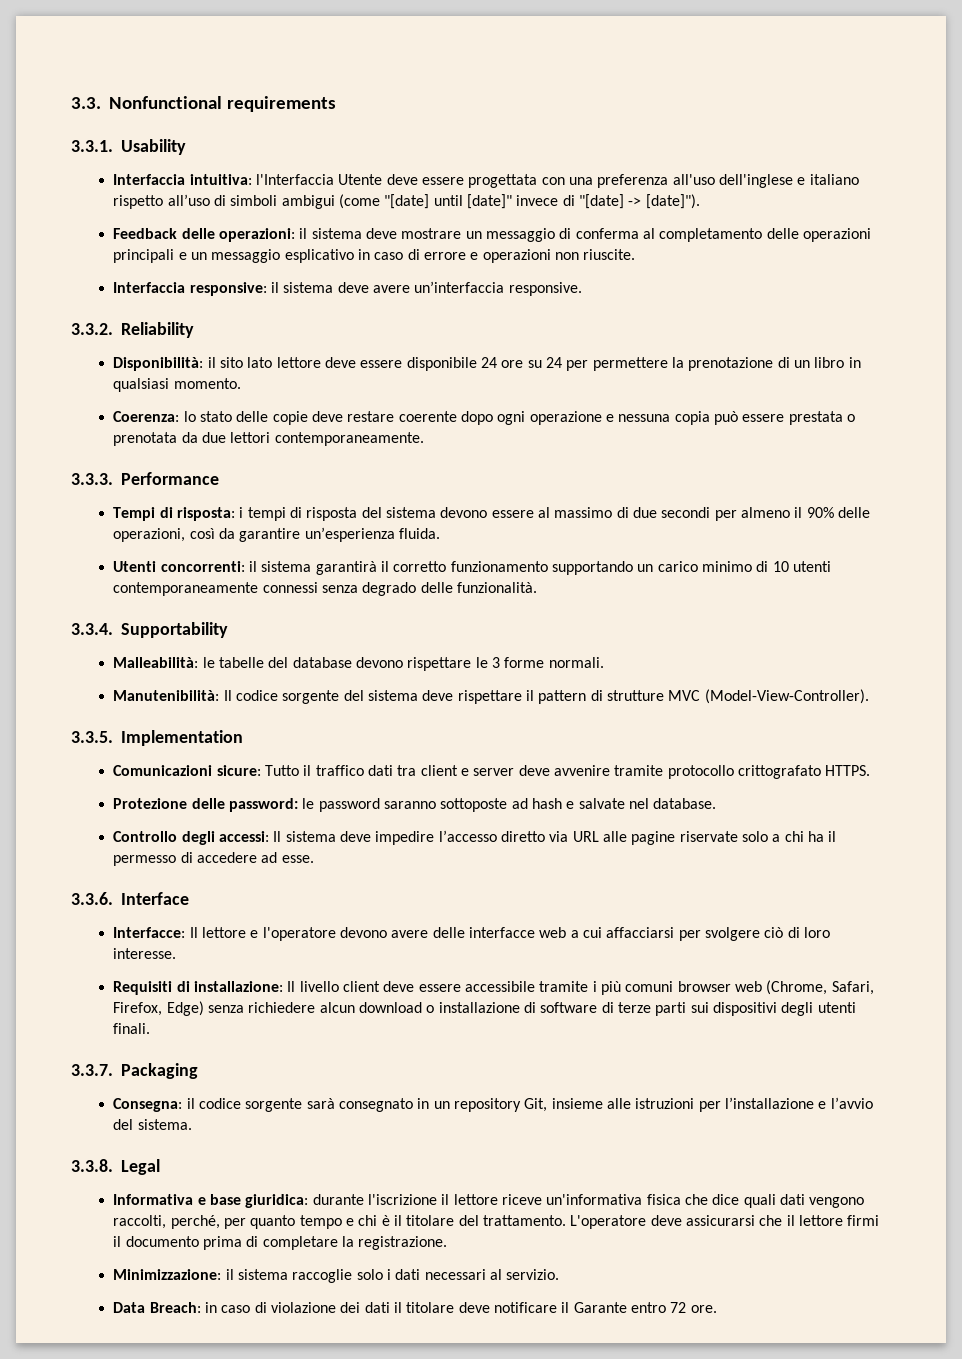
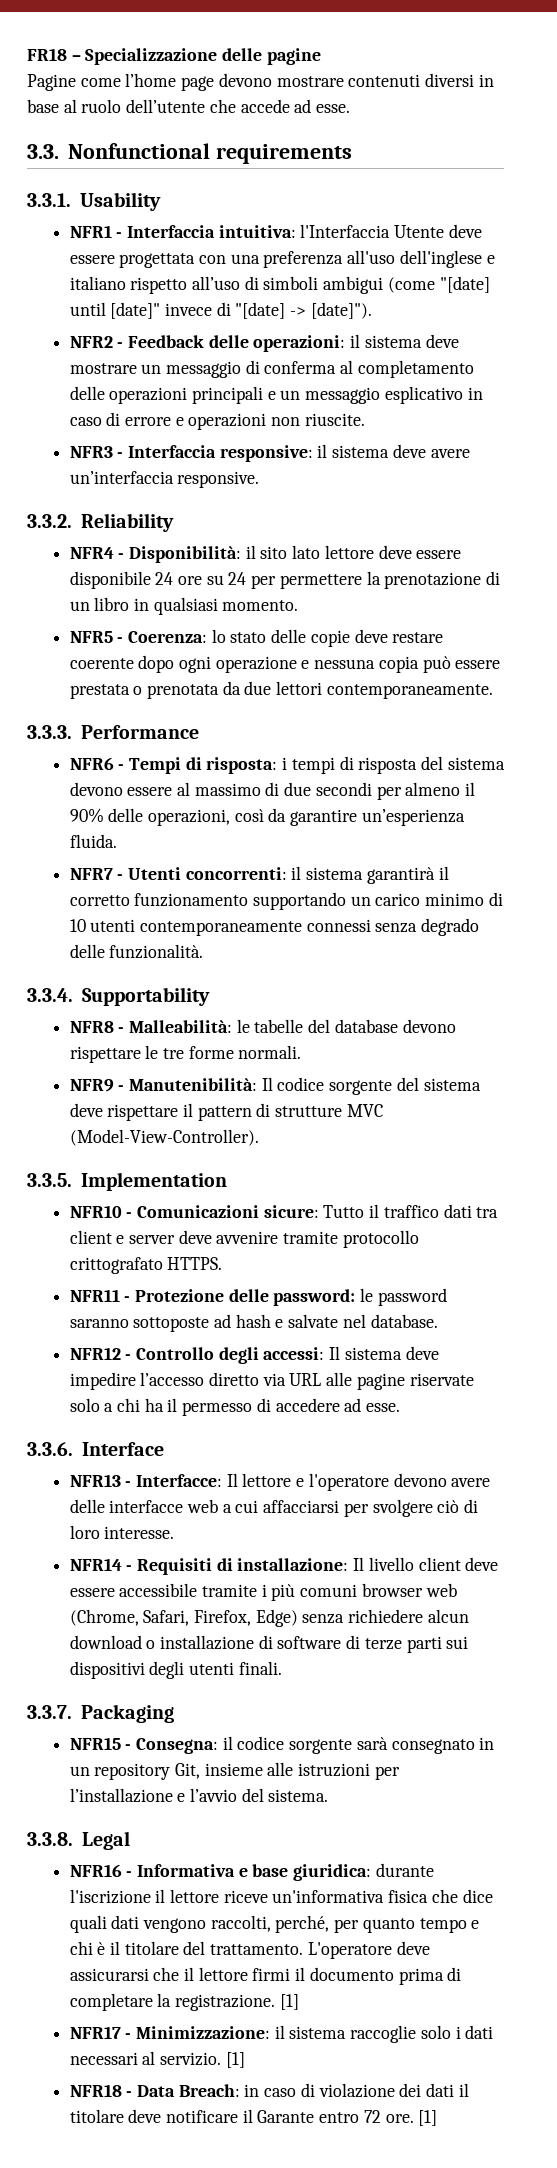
(71, 103) none -> [27,48,321,65] [27,73,494,91] [27,99,351,113] FR18 – Specializzazione delle pagine // Pagine come l’home page devono mostrare contenuti diversi in base al ruolo dell’utente che accede ad esse. //
(186, 147) none -> [69,225,123,238] NFR1 -
(700, 201) none -> [69,336,124,348] NFR2 -
(636, 254) none -> [69,446,124,458] NFR3 -
(194, 330) none -> [69,547,125,559] NFR4 -
(241, 383) none -> [69,631,124,643] NFR5 -
(219, 478) none -> [69,757,125,770] NFR6 -
(441, 533) none -> [69,868,124,880] NFR7 -
(228, 630) none -> [69,1021,125,1033] NFR8 -
[491,657,500,668] 3 -> [162,1048,184,1059] tre
(604, 662) none -> [69,1079,125,1092] NFR9 -
(243, 738) none -> [69,1205,133,1218] NFR10 -
(871, 770) none -> [69,1289,131,1302] NFR11 -
(717, 803) none -> [69,1347,132,1360] NFR12 -
(189, 898) none -> [69,1474,132,1487] NFR13 -
(177, 953) none -> [69,1558,133,1571] NFR14 -
(198, 1071) none -> [69,1737,132,1750] NFR15 -
(160, 1167) none -> [69,1864,133,1877] NFR16 -
(448, 1243) // -> [279,1994,299,2010] [69,2026,132,2039] [1] // NFR17 -
(560, 1274) // -> [225,2052,245,2068] [69,2084,133,2097] [1] // NFR18 -
(717, 1309) none -> [418,2110,438,2126] [1]

